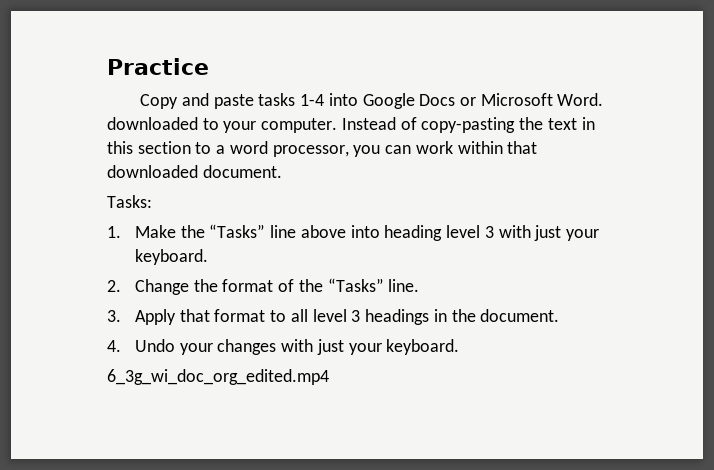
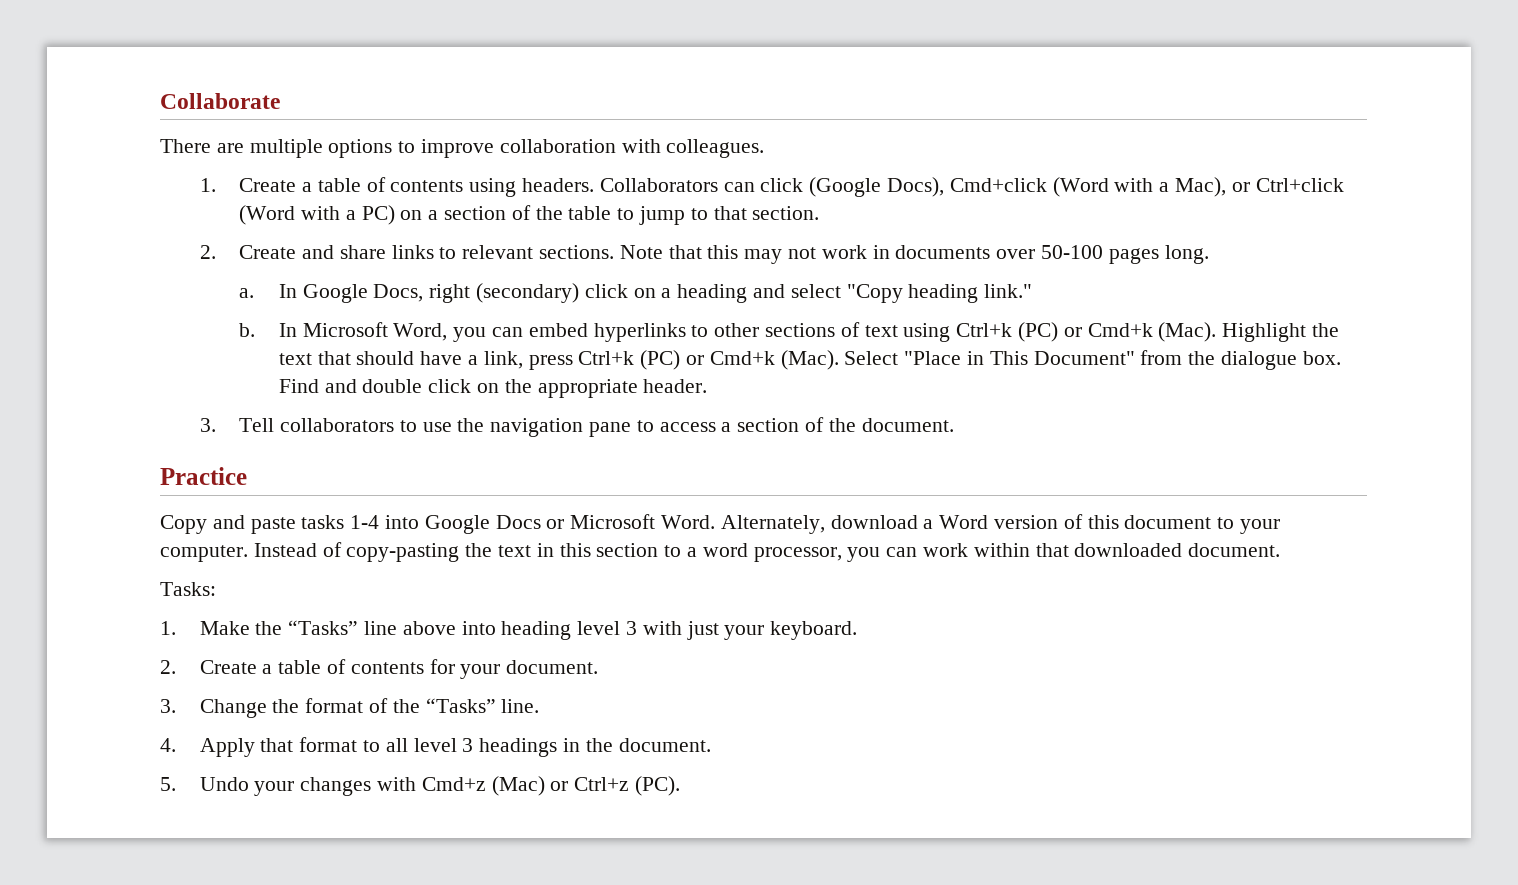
(107, 66) none -> [160,93,280,109] [160,139,765,158] [199,177,1344,197] [239,205,820,225] [199,245,1209,264] [239,283,1033,303] [239,322,1340,342] [278,350,1341,370] [278,379,708,398] [199,417,954,437] Collaborate // There are multiple options to improve collaboration with colleagues. // 1. Create a table of contents using headers. Collaborators can click (Google Docs), Cmd+click (Word with a Mac), or Ctrl+click (Word with a PC) on a section of the table to jump to that section. // 2. Create and share links to relevant sections. Note that this may not work in documents over 50-100 pages long. // a. In Google Docs, right (secondary) click on a heading and select "Copy heading link." // b. In Microsoft Word, you can embed hyperlinks to other sections of text using Ctrl+k (PC) or Cmd+k (Mac). Highlight the text that should have a link, press Ctrl+k (PC) or Cmd+k (Mac). Select "Place in This Document" from the dialogue box. Find and double click on the appropriate header. // 3. Tell collaborators to use the navigation pane to access a section of the document. //
[107,117,198,130] downloaded -> [720,514,1212,534] Alternately, download a Word version of this document
(121, 286) none -> [199,659,599,679] [160,699,176,713] Create a table of contents for your document. // 3.
[107,310,121,322] 3. -> [160,738,176,752] 4.
[107,340,121,352] 4. -> [160,777,176,791] 5.
[316,339,460,355] [107,369,329,385] just your keyboard. // 6_3g_wi_doc_org_edited.mp4 -> [421,776,681,796] Cmd+z (Mac) or Ctrl+z (PC).

